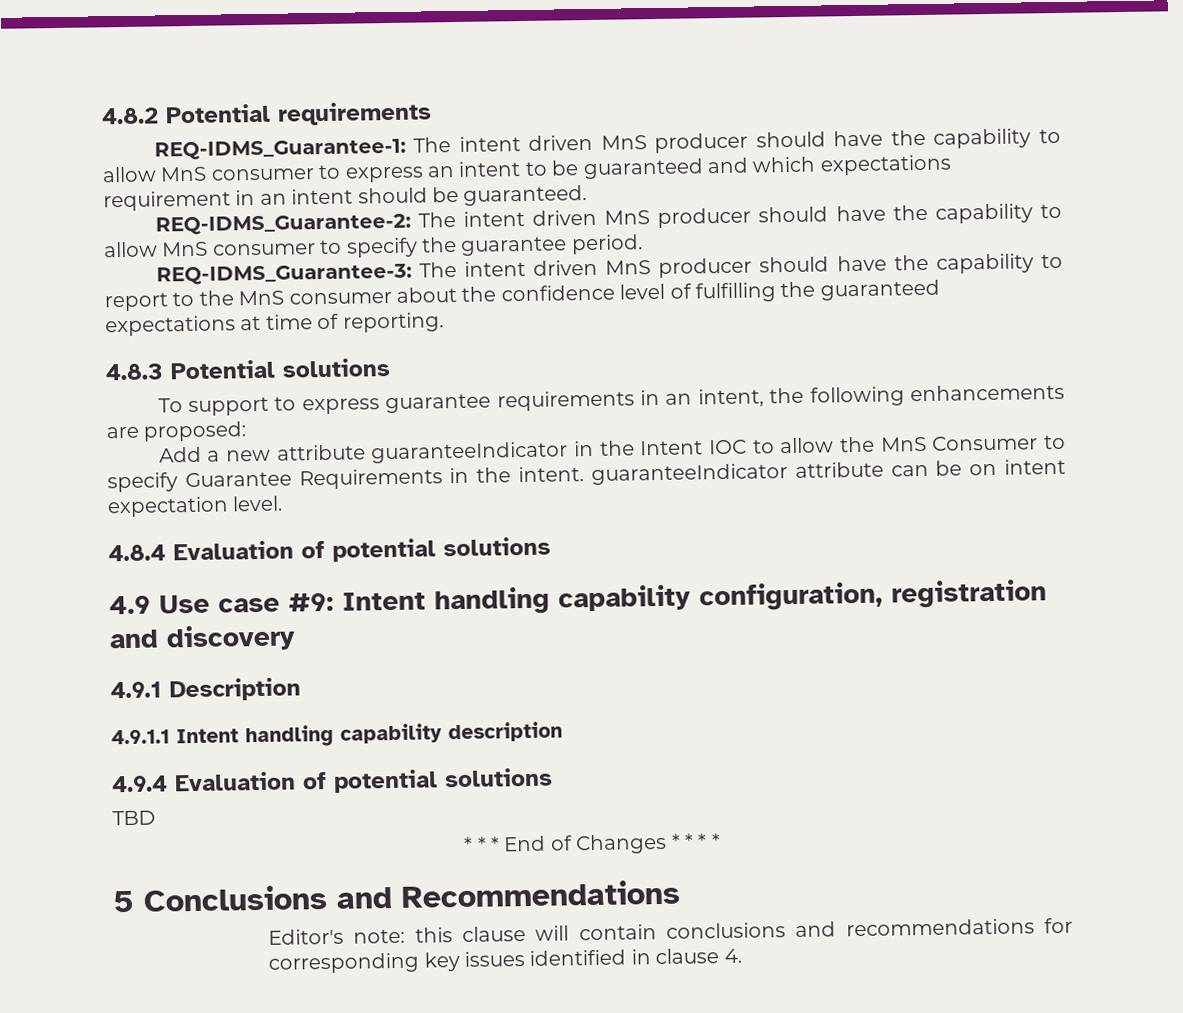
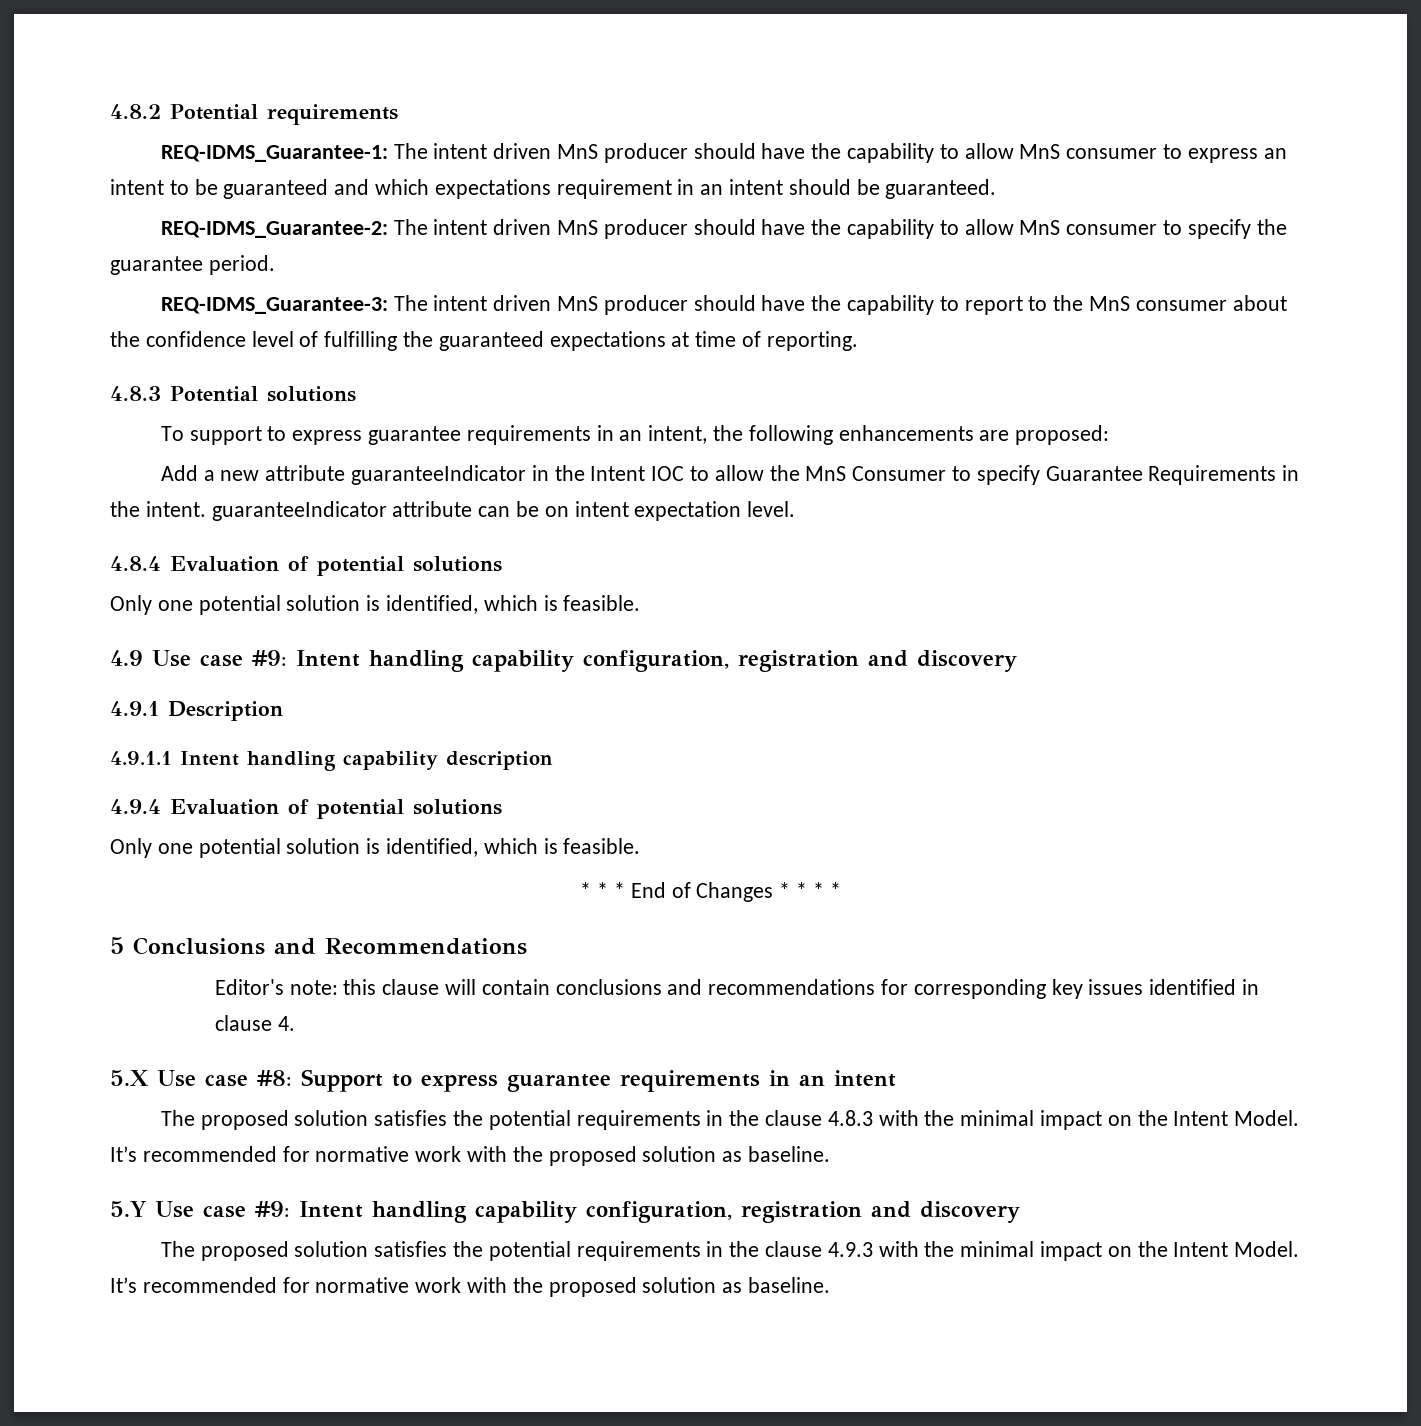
(551, 546) none -> [110,595,641,615] // Only one potential solution is identified, which is feasible.
[112,810,156,826] TBD -> [110,838,641,858] Only one potential solution is identified, which is feasible.
(742, 956) none -> [110,1069,896,1092] [160,1110,1300,1130] [110,1146,831,1166] [110,1201,1020,1223] [160,1241,1300,1261] [110,1277,831,1297] // 5.X Use case #8: Support to express guarantee requirements in an intent // The proposed solution satisfies the potential requirements in the clause 4.8.3 with the minimal impact on the Intent Model. It’s recommended for normative work with the proposed solution as baseline. // 5.Y Use case #9: Intent handling capability configuration, registration and discovery // The proposed solution satisfies the potential requirements in the clause 4.9.3 with the minimal impact on the Intent Model. It’s recommended for normative work with the proposed solution as baseline.

